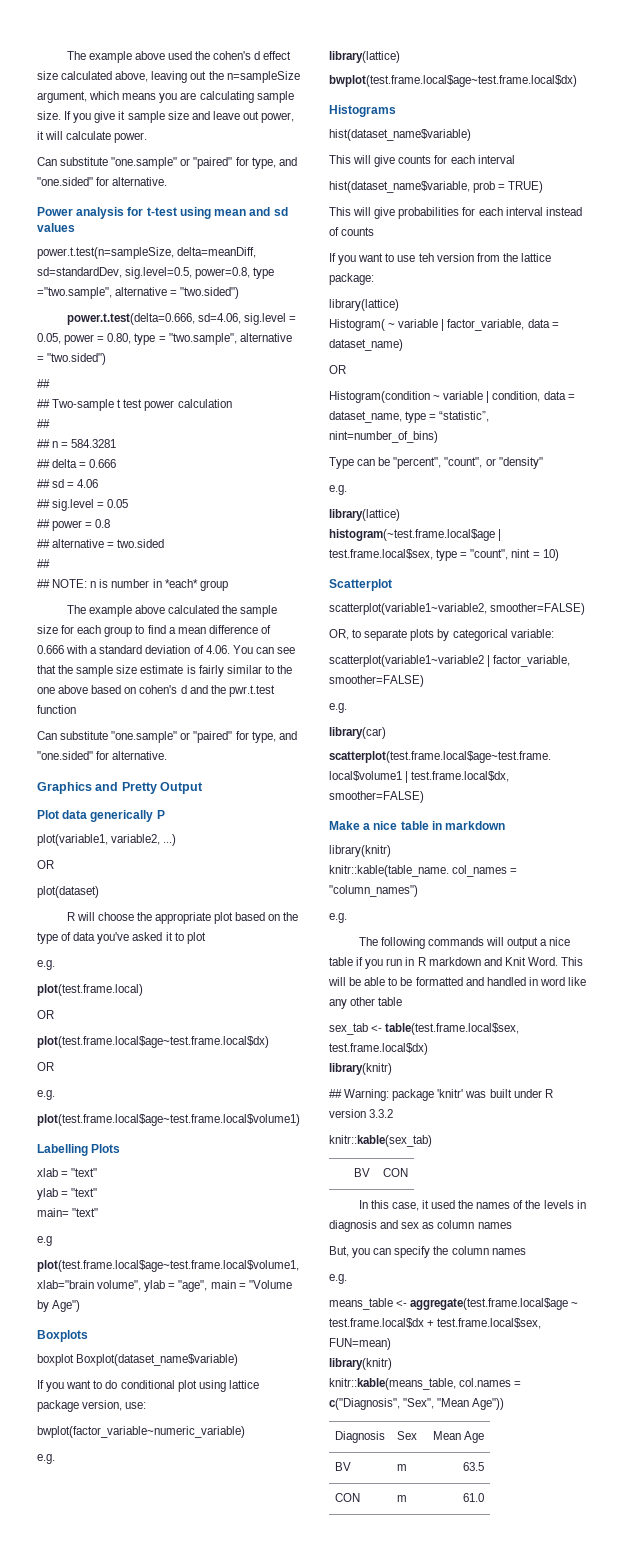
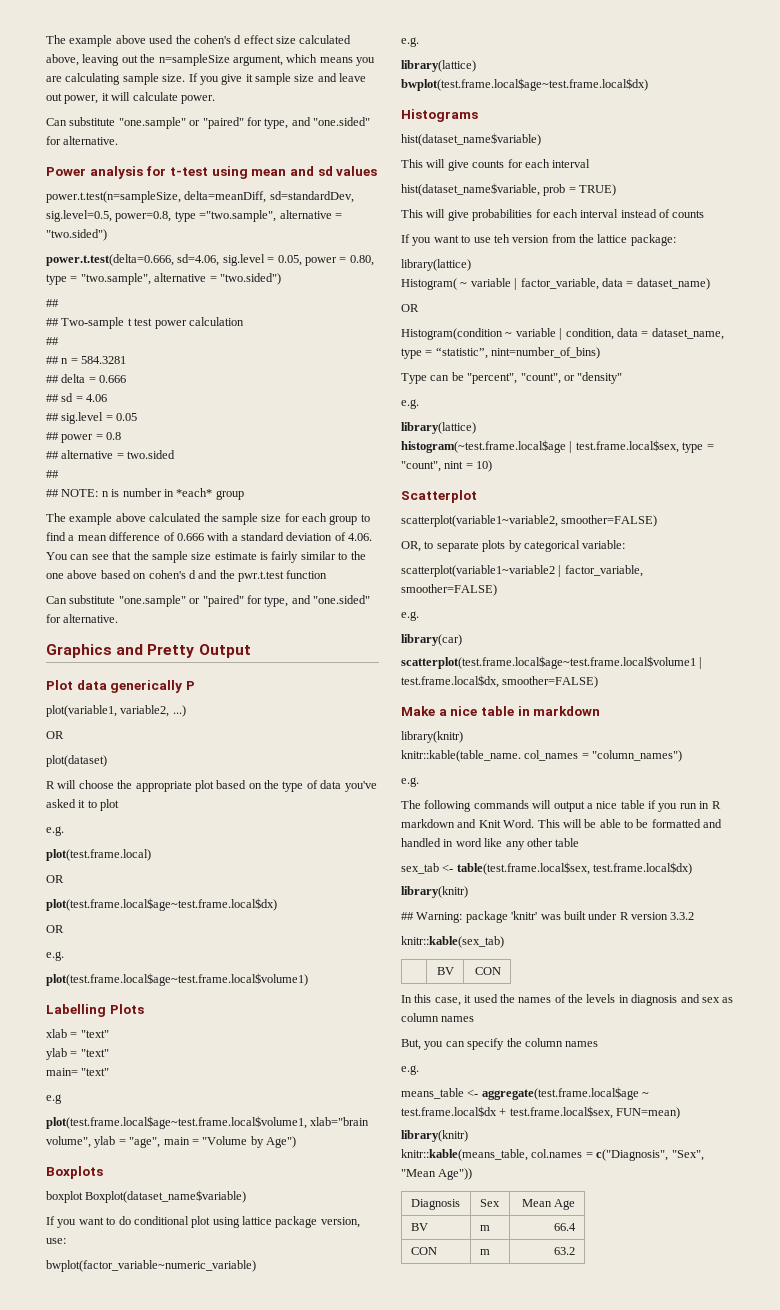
[463,1462,485,1471] 63.5 -> [554,1223,577,1231] 66.4
[463,1493,485,1502] 61.0 -> [554,1247,576,1255] 63.2

